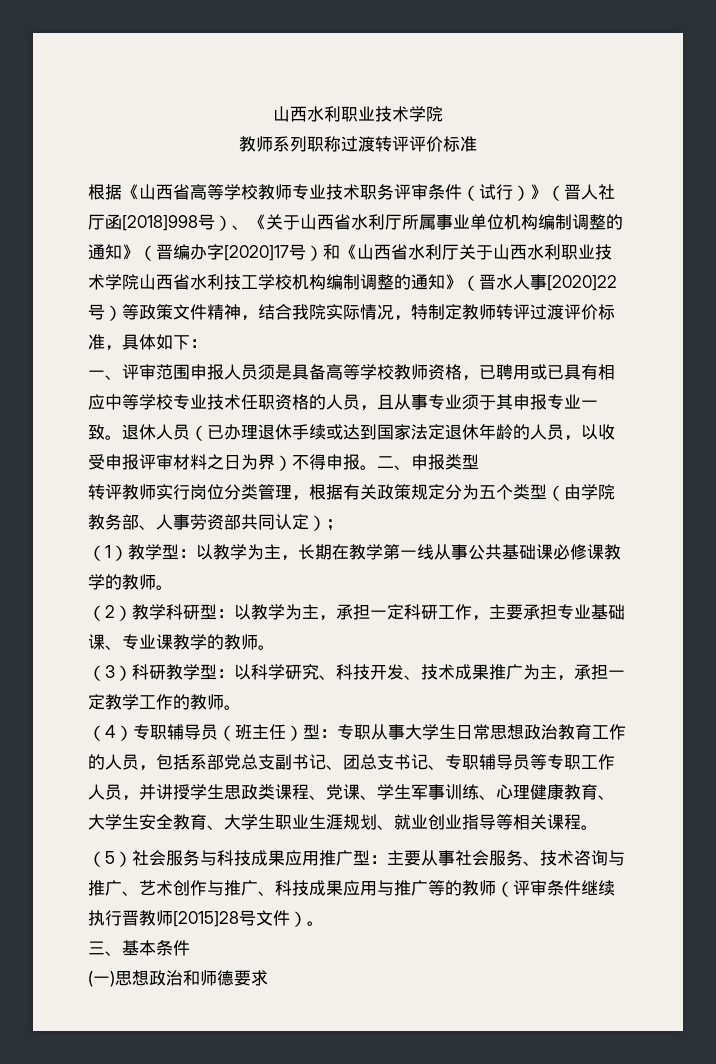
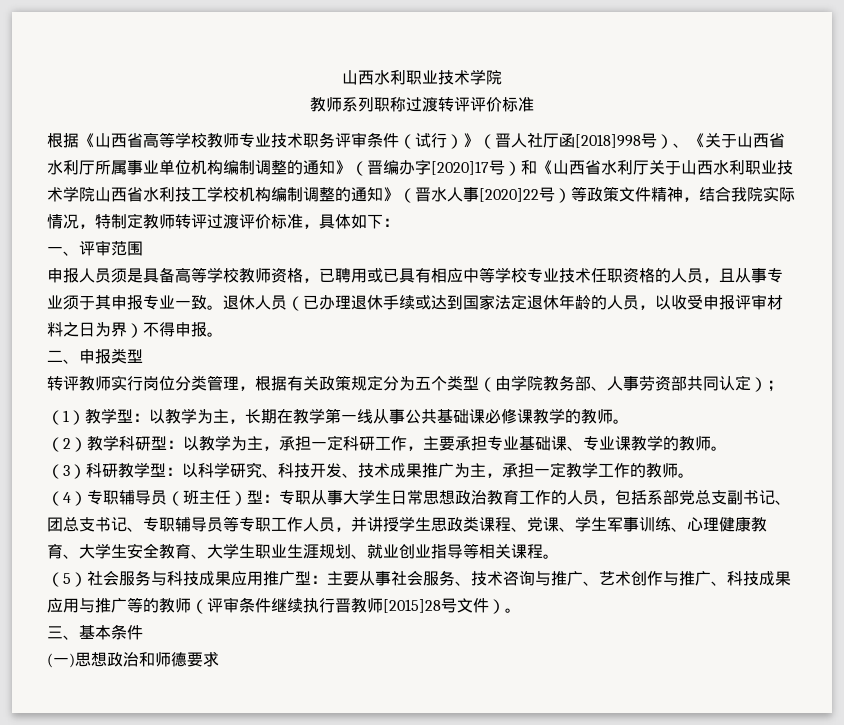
(190, 372) none -> (143, 248) //
(377, 467) none -> (223, 334) //

